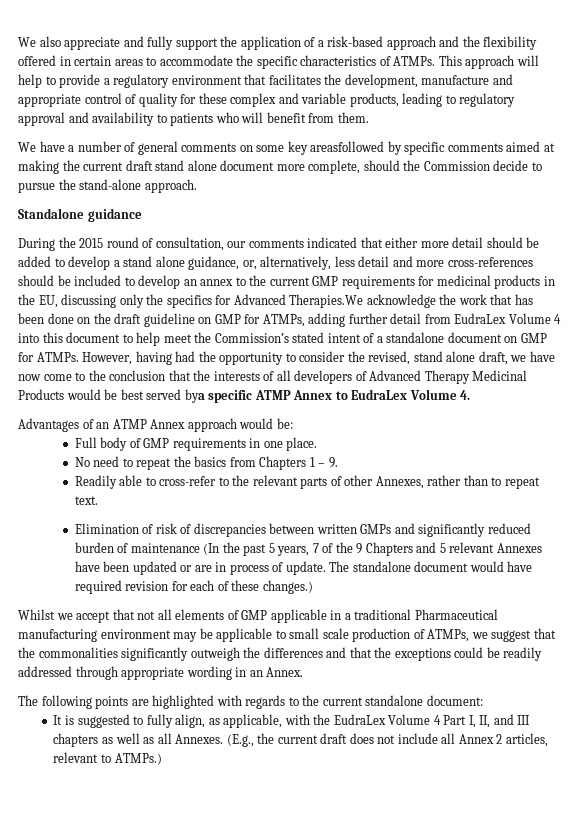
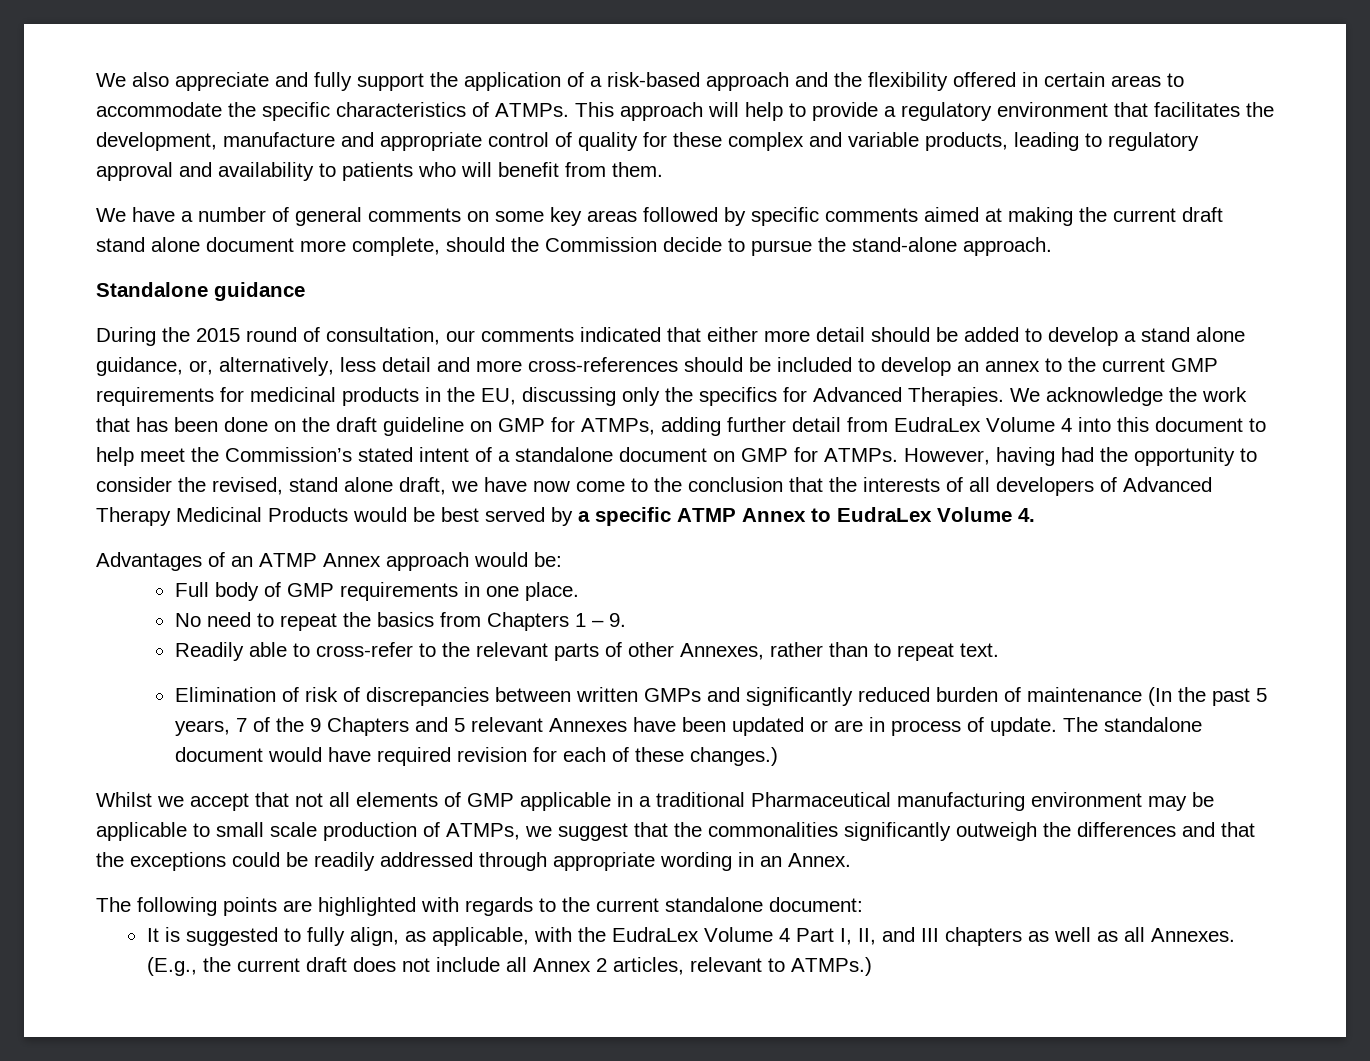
[310,141,385,152] areasfollowed -> [587,207,718,222] areas followed
[289,294,364,308] Therapies.We -> [908,387,1040,406] Therapies. We
[184,389,205,403] bya -> [551,507,590,526] by a

